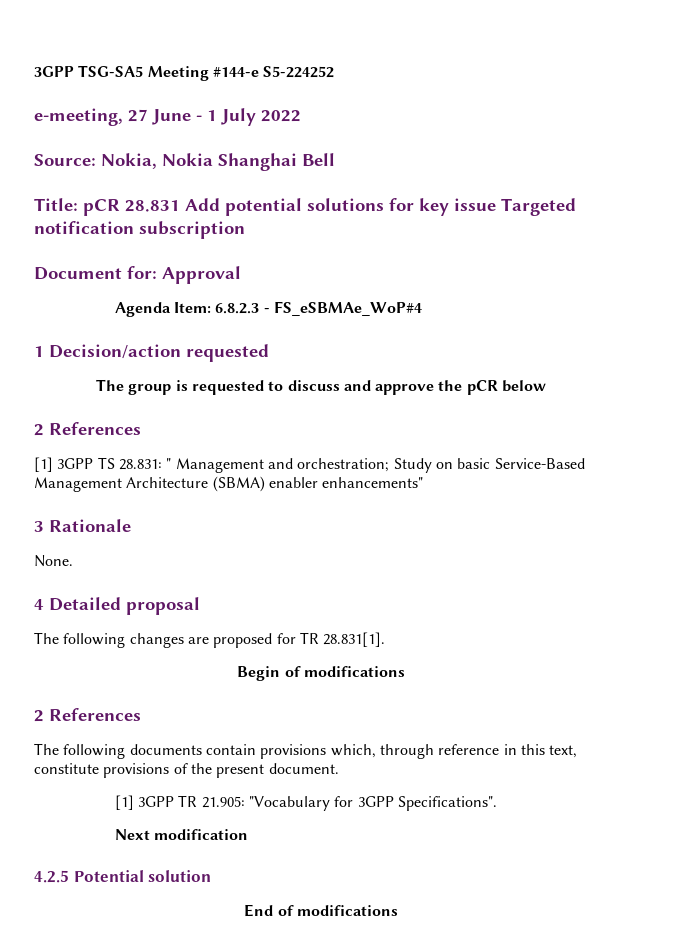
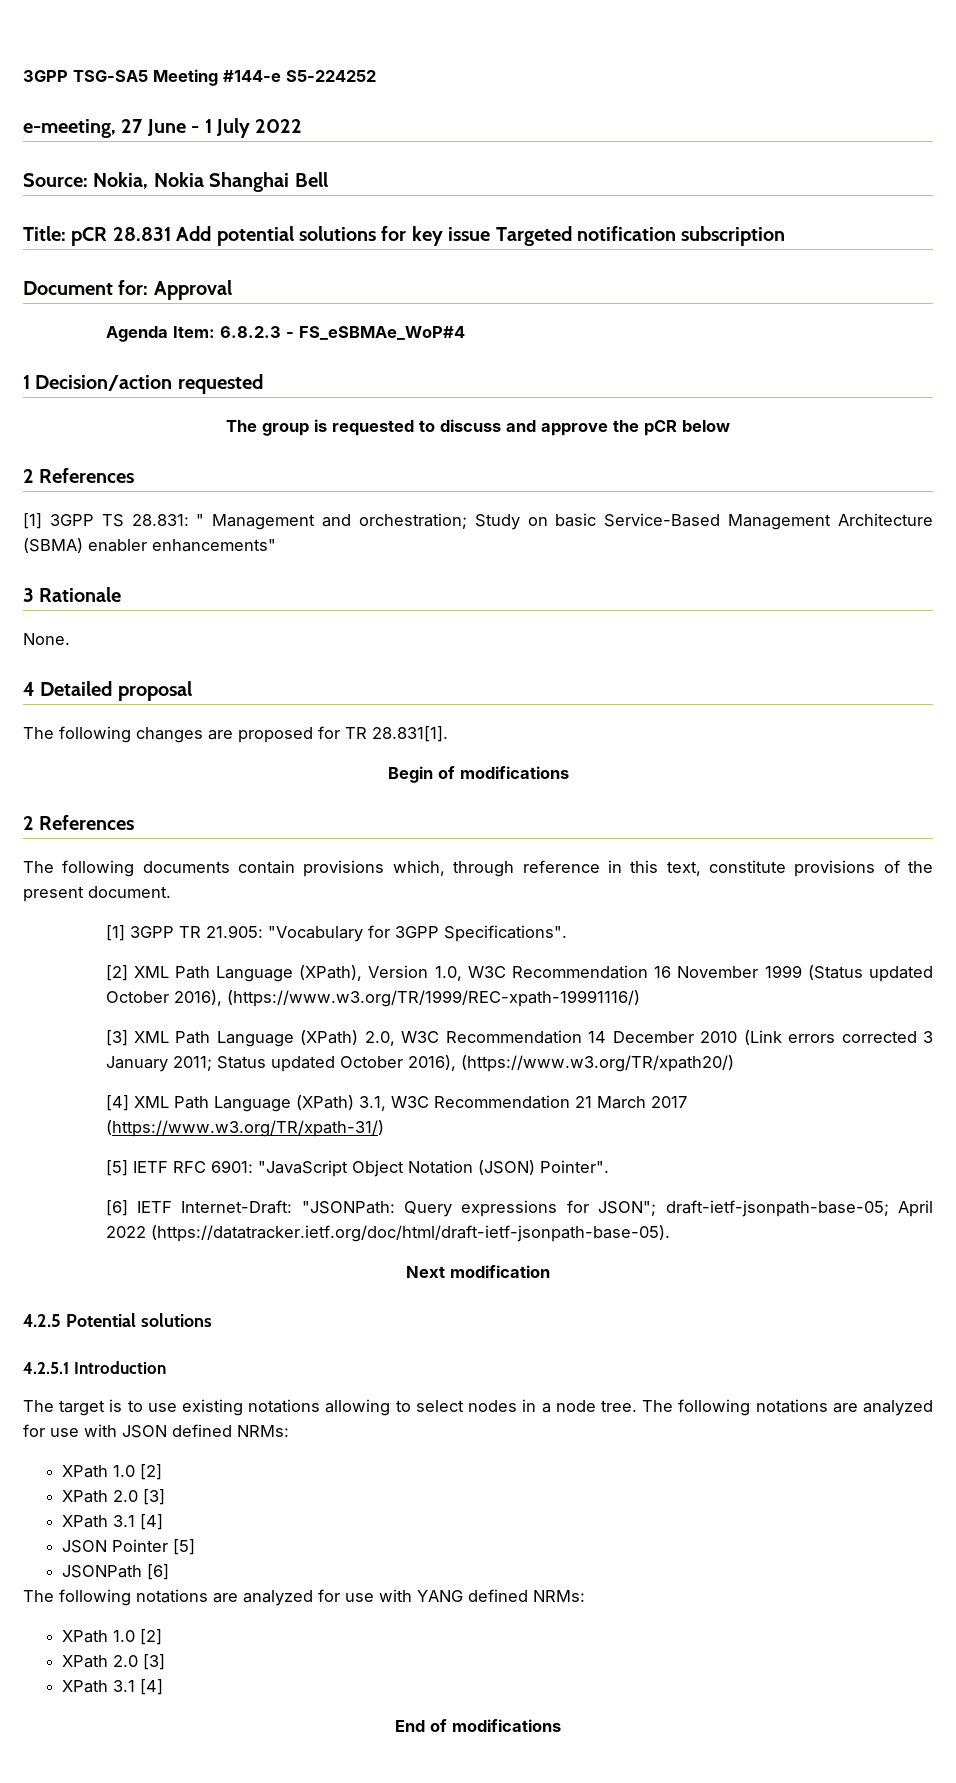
[114,829,249,840] [34,870,212,883] Next modification // 4.2.5 Potential solution -> [105,965,933,982] [105,990,640,1007] [105,1030,933,1047] [105,1055,734,1072] [105,1095,687,1112] [105,1120,384,1137] [105,1160,609,1177] [105,1200,933,1217] [105,1225,670,1242] [406,1265,550,1278] [23,1313,212,1327] [23,1361,166,1374] [23,1399,934,1416] [23,1424,289,1438] [61,1464,162,1480] [61,1489,165,1505] [61,1514,163,1530] [61,1539,195,1555] [61,1564,169,1580] [23,1589,585,1606] [61,1629,162,1645] [61,1654,165,1670] [61,1679,163,1695] [2] XML Path Language (XPath), Version 1.0, W3C Recommendation 16 November 1999 (Status updated October 2016), (https://www.w3.org/TR/1999/REC-xpath-19991116/) // [3] XML Path Language (XPath) 2.0, W3C Recommendation 14 December 2010 (Link errors corrected 3 January 2011; Status updated October 2016), (https://www.w3.org/TR/xpath20/) // [4] XML Path Language (XPath) 3.1, W3C Recommendation 21 March 2017 (https://www.w3.org/TR/xpath-31/) // [5] IETF RFC 6901: "JavaScript Object Notation (JSON) Pointer". // [6] IETF Internet-Draft: "JSONPath: Query expressions for JSON"; draft-ietf-jsonpath-base-05; April 2022 (https://datatracker.ietf.org/doc/html/draft-ietf-jsonpath-base-05). // Next modification // 4.2.5 Potential solutions // 4.2.5.1 Introduction // The target is to use existing notations allowing to select nodes in a node tree. The following notations are analyzed for use with JSON defined NRMs: // XPath 1.0 [2] // XPath 2.0 [3] // XPath 3.1 [4] // JSON Pointer [5] // JSONPath [6] // The following notations are analyzed for use with YANG defined NRMs: // XPath 1.0 [2] // XPath 2.0 [3] // XPath 3.1 [4]

